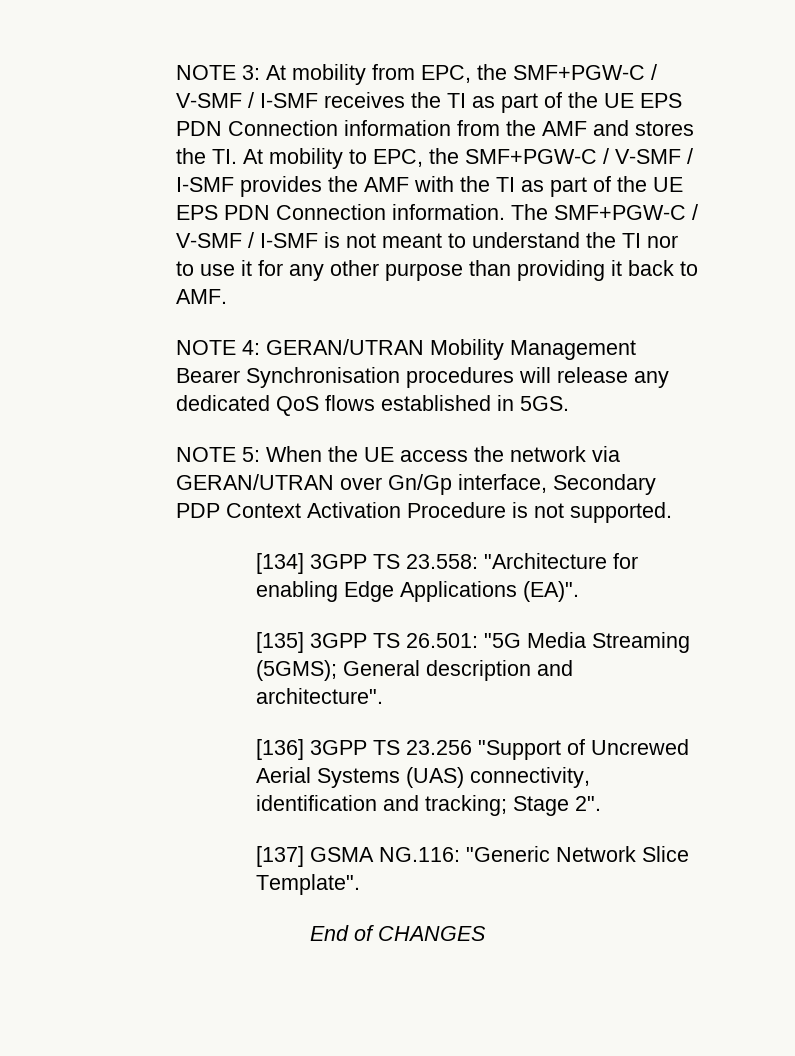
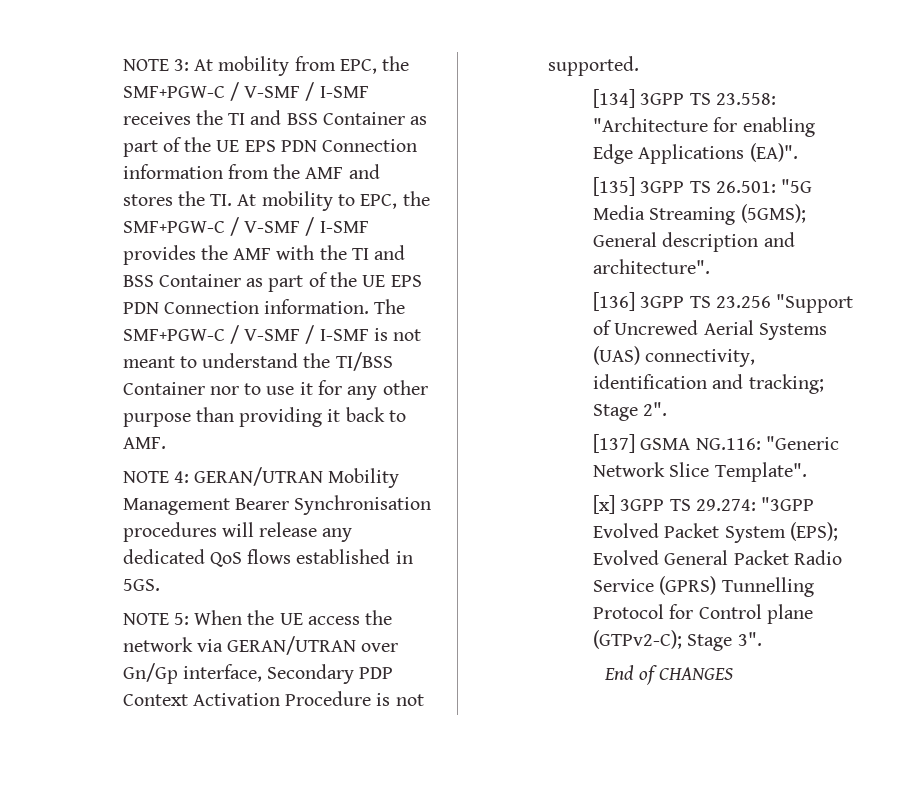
(466, 100) none -> [250,110,405,125] and BSS Container
(515, 184) none -> [374,245,406,260] [122,274,241,287] and BSS Container
[621,233,641,248] TI -> [335,352,393,371] [122,382,205,395] TI/BSS Container
(360, 884) none -> [593,495,815,514] [593,522,838,543] [593,550,842,565] [593,576,814,597] [593,604,813,624] [593,630,762,651] // [x] 3GPP TS 29.274: "3GPP Evolved Packet System (EPS); Evolved General Packet Radio Service (GPRS) Tunnelling Protocol for Control plane (GTPv2-C); Stage 3".

